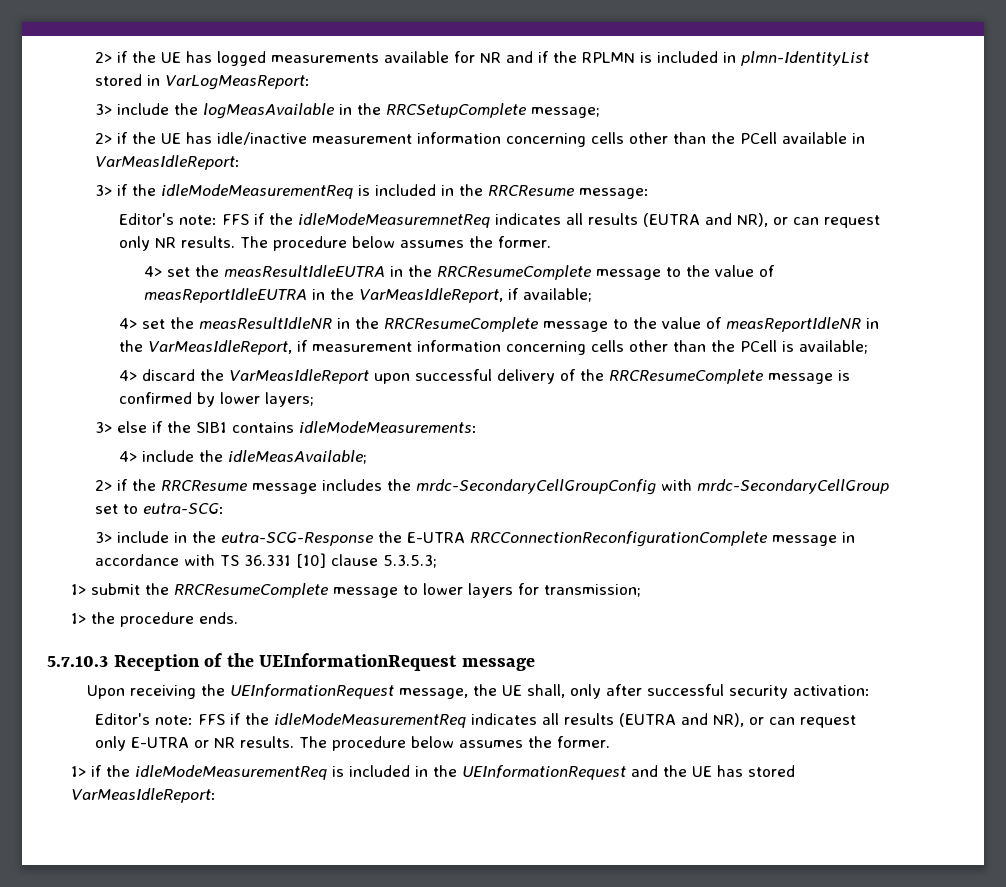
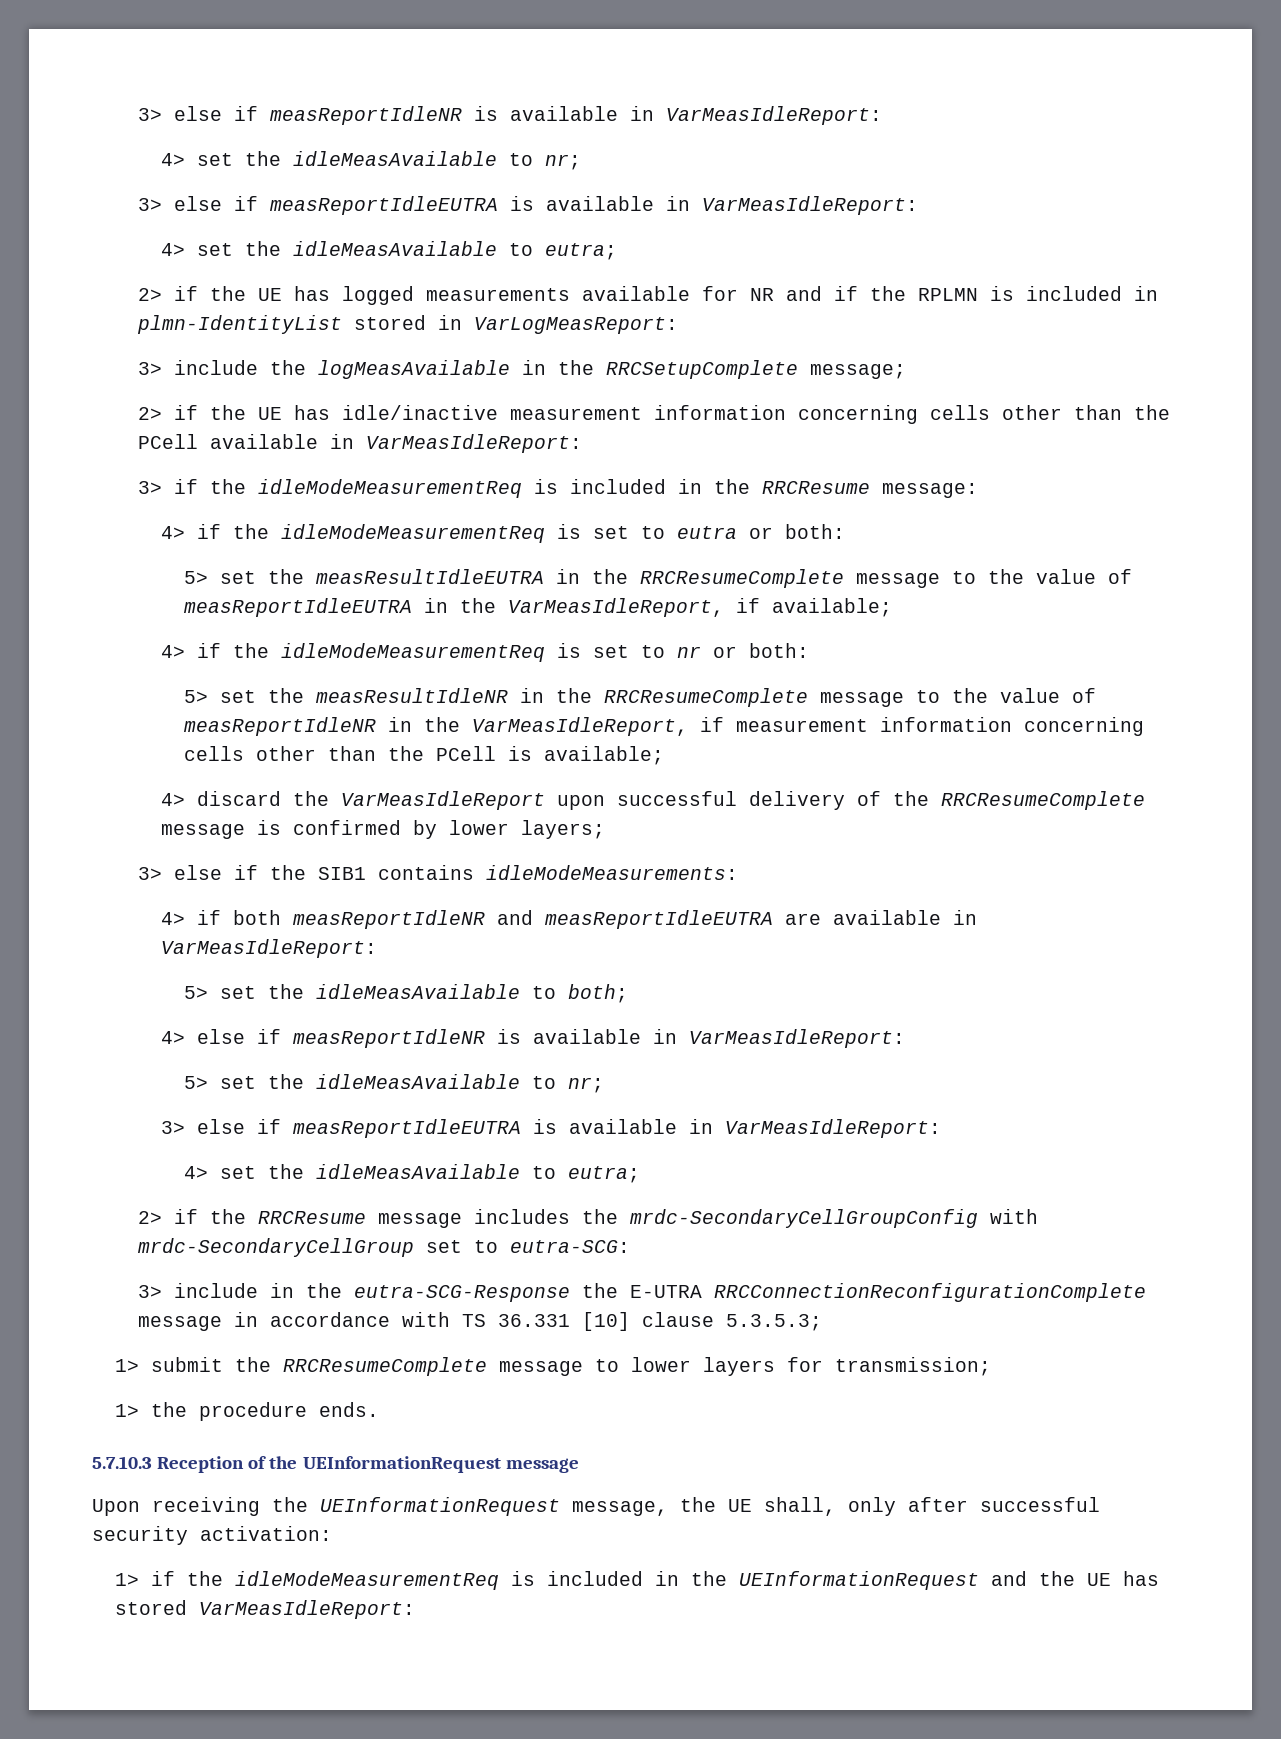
(95, 57) none -> [138,106,883,125] [161,151,582,170] [138,196,919,215] [161,241,618,260] 3> else if measReportIdleNR is available in VarMeasIdleReport: // 4> set the idleMeasAvailable to nr; // 3> else if measReportIdleEUTRA is available in VarMeasIdleReport: // 4> set the idleMeasAvailable to eutra; //
[119,213,881,228] [119,236,552,251] [143,266,162,277] Editor's note: FFS if the idleModeMeasuremnetReq indicates all results (EUTRA and NR), or can request only NR results. The procedure below assumes the former. // 4> -> [161,524,846,543] [184,571,209,584] 4> if the idleModeMeasurementReq is set to eutra or both: // 5>
(138, 323) none -> [197,643,810,662] [184,690,209,703] if the idleModeMeasurementReq is set to nr or both: // 5>
[142,450,368,464] include the idleMeasAvailable; -> [197,910,978,929] [161,939,378,958] [184,984,629,1003] [161,1029,906,1048] [184,1074,605,1093] [161,1119,942,1138] [184,1164,641,1183] if both measReportIdleNR and measReportIdleEUTRA are available in VarMeasIdleReport: // 5> set the idleMeasAvailable to both; // 4> else if measReportIdleNR is available in VarMeasIdleReport: // 5> set the idleMeasAvailable to nr; // 3> else if measReportIdleEUTRA is available in VarMeasIdleReport: // 4> set the idleMeasAvailable to eutra;
[95,713,857,728] [95,736,611,751] // Editor's note: FFS if the idleModeMeasurementReq indicates all results (EUTRA and NR), or can request only E-UTRA or NR results. The procedure below assumes the former. -> (332, 1533) none

